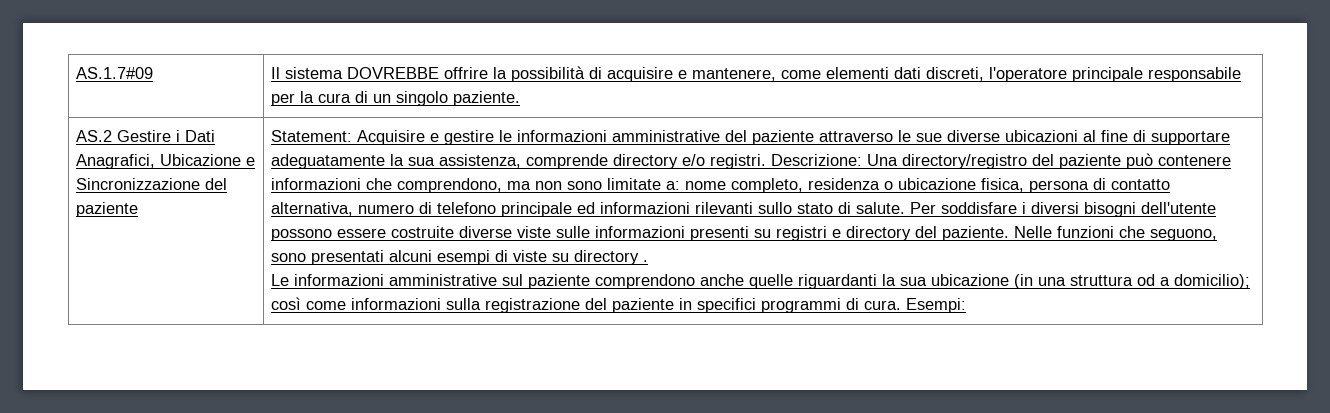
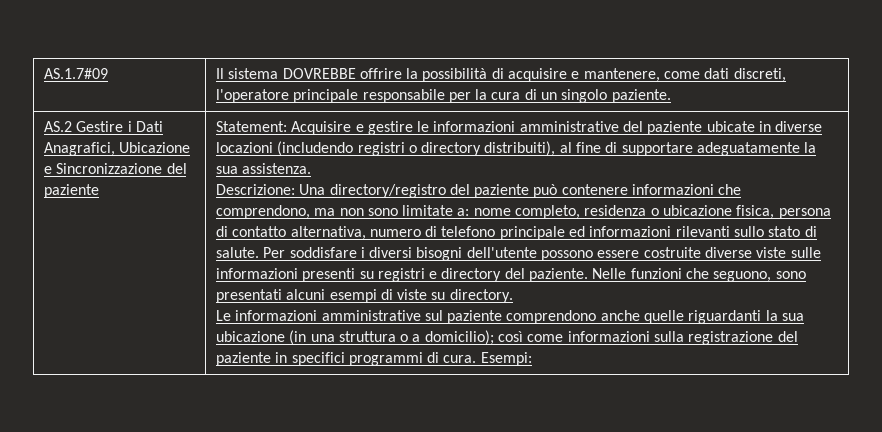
[825,67,889,79] elementi -> (701, 75) none
[818,130,1078,142] attraverso le sue diverse ubicazioni -> [706,121,823,132] [215,141,556,156] ubicate in diverse locazioni (includendo registri o directory distribuiti),
[438,154,766,169] assistenza, comprende directory e/o registri. -> [242,163,312,174] assistenza. //
[573,250,648,265] directory . -> [449,289,513,303] directory.
[1136,274,1155,286] od -> [400,334,409,342] o

